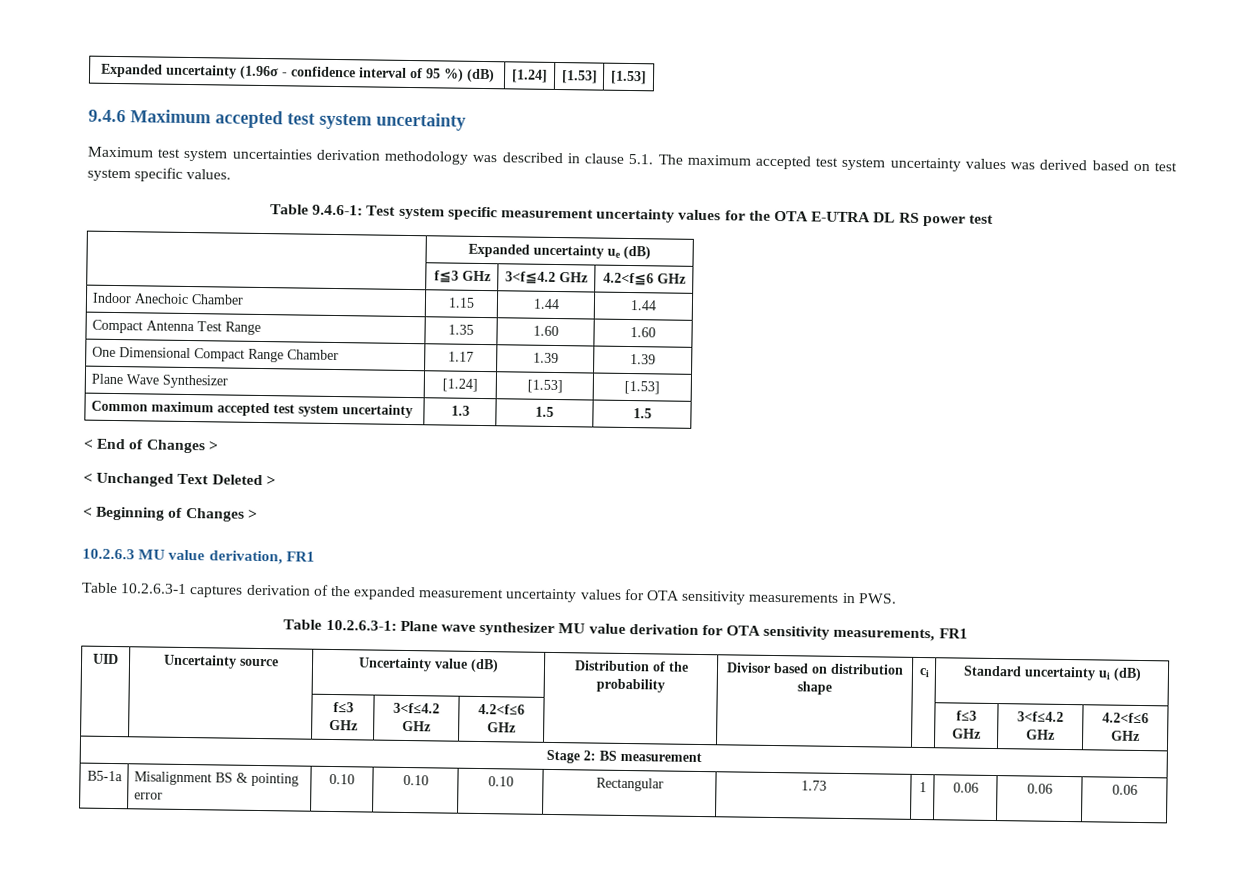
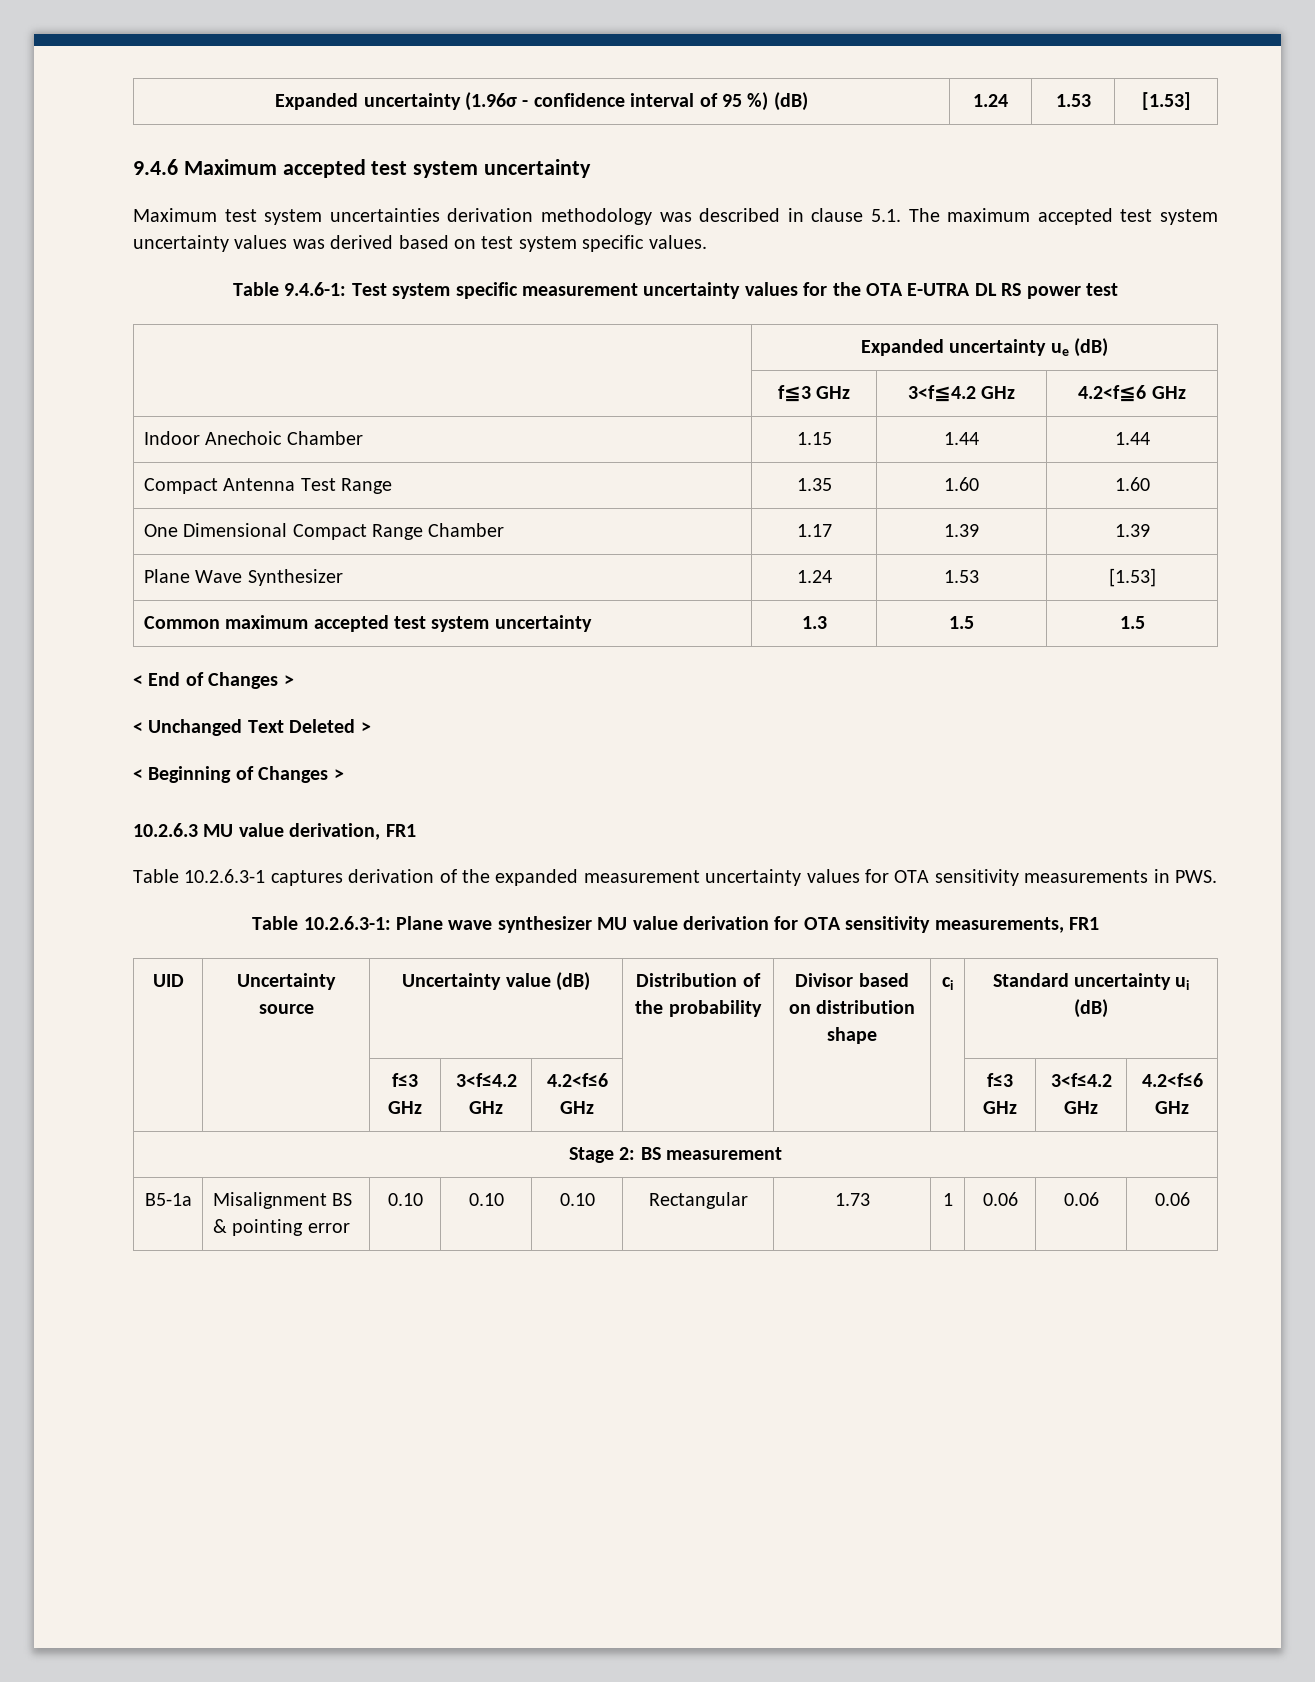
[511,69,548,83] [560,70,598,84] [1.24] | [1.53] -> [973,94,1008,107] [1055,94,1091,107] 1.24 | 1.53
[442,378,478,392] [526,379,563,394] [1.24] | [1.53] -> [796,570,832,583] [944,570,979,583] 1.24 | 1.53

